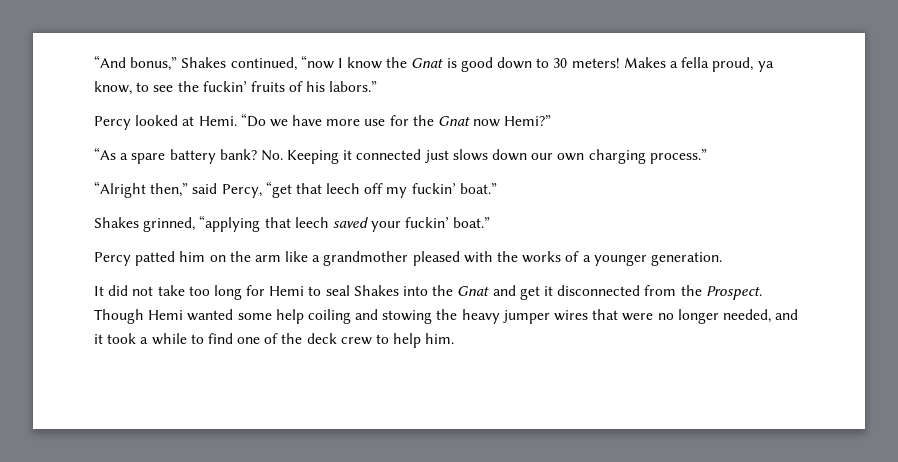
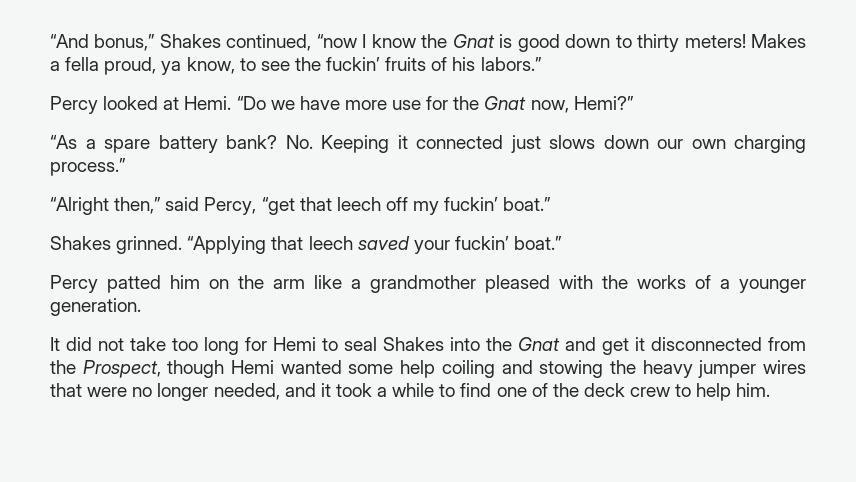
[553,58,568,68] 30 -> [637,34,680,52] thirty
[473,119,501,127] now -> [530,100,569,113] now,
[143,215,261,232] grinned, “applying -> [116,236,267,254] grinned. “Applying
[705,286,762,300] [94,309,144,324] Prospect. Though -> [82,360,225,378] Prospect, though

